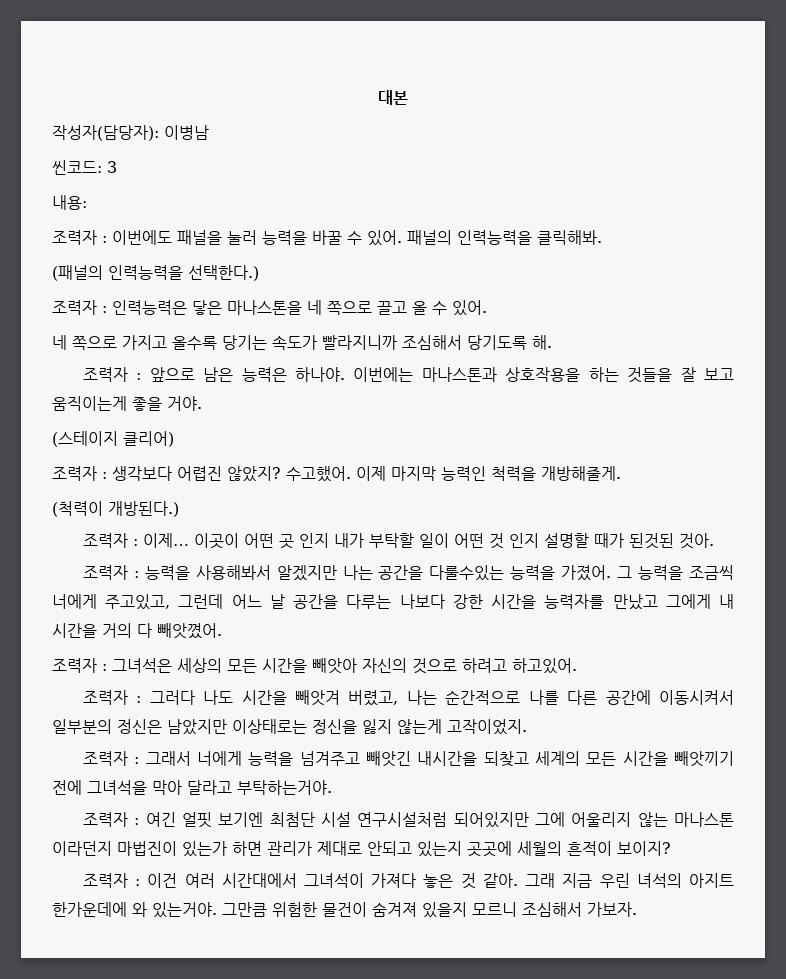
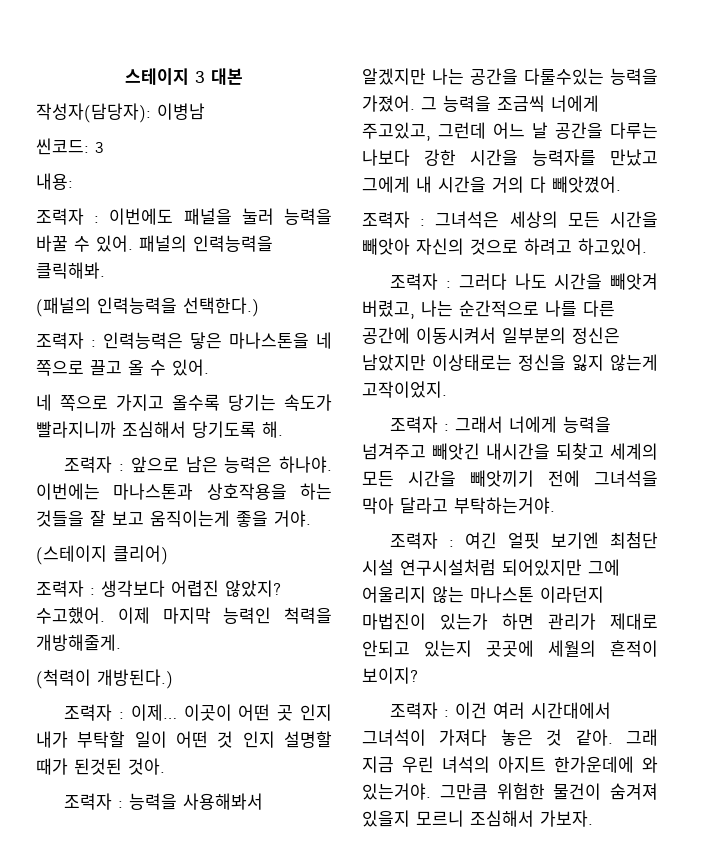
(378, 97) none -> [125,68,205,85] 스테이지 3

